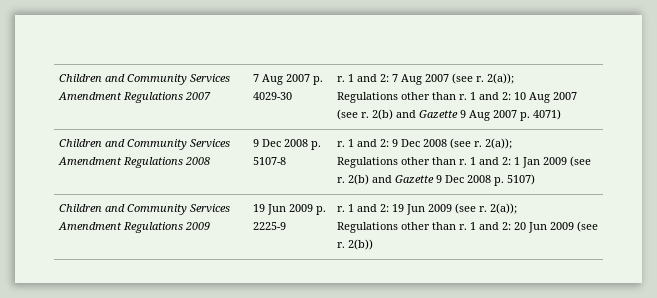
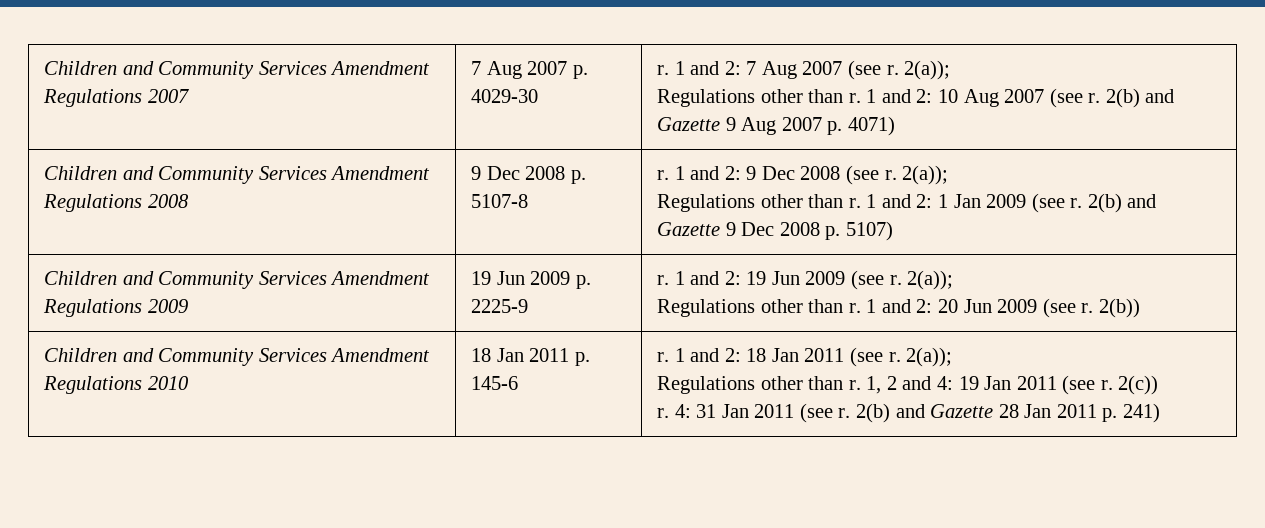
(373, 244) none -> [44,348,431,366] [43,376,188,394] [471,348,590,366] [471,376,519,390] [657,347,953,367] [657,375,1159,395] [657,403,1160,423] // Children and Community Services Amendment Regulations 2010 | 18 Jan 2011 p. 145-6 | r. 1 and 2: 18 Jan 2011 (see r. 2(a)); // Regulations other than r. 1, 2 and 4: 19 Jan 2011 (see r. 2(c)) // r. 4: 31 Jan 2011 (see r. 2(b) and Gazette 28 Jan 2011 p. 241)

